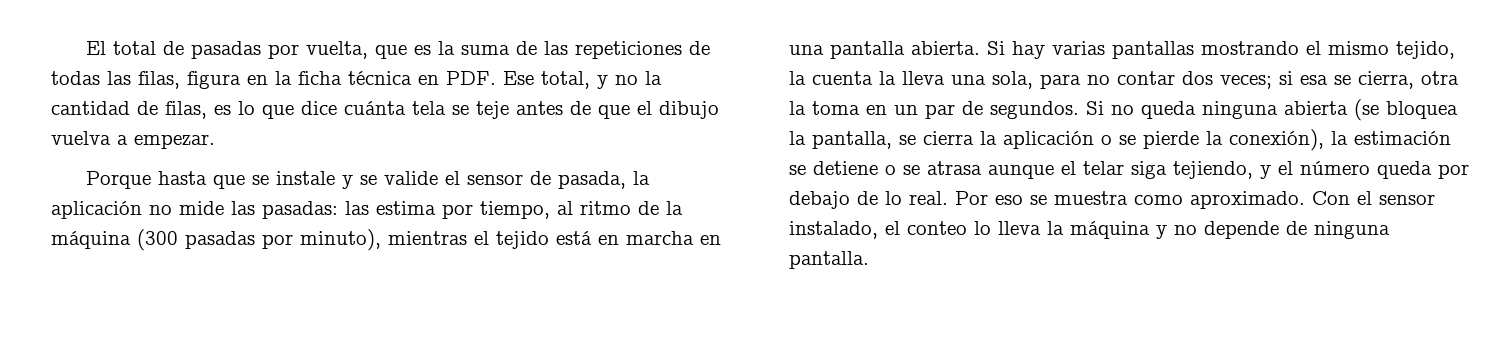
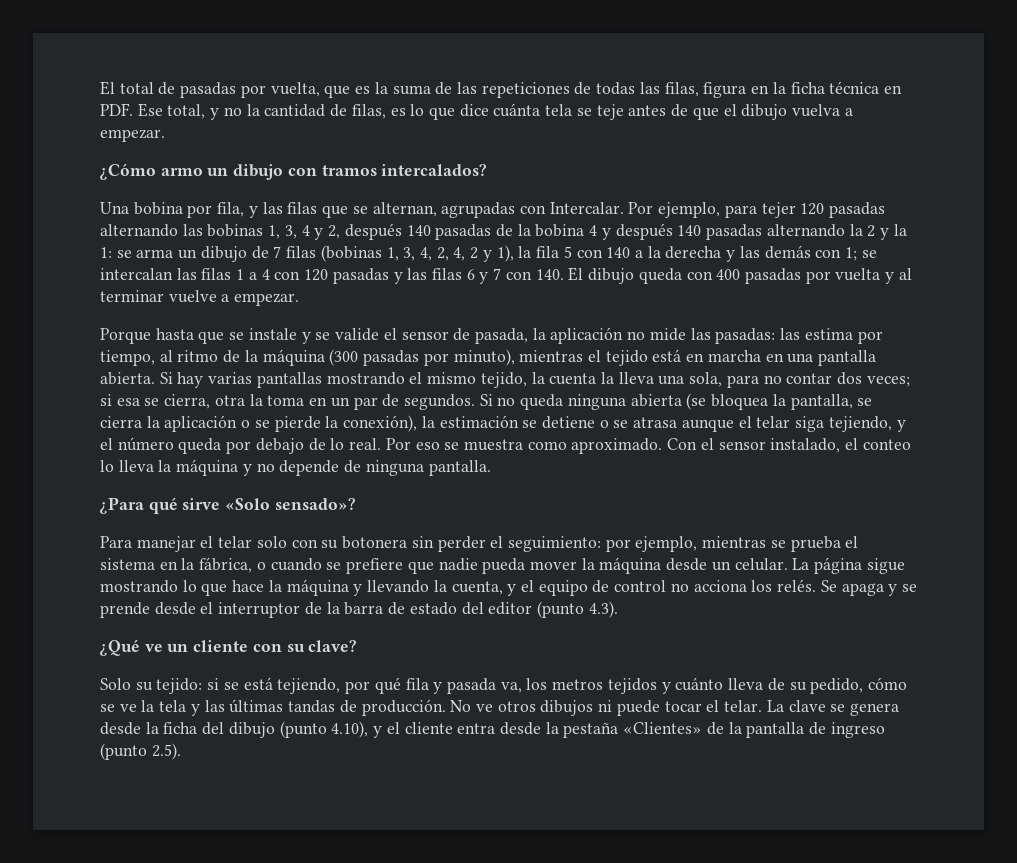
(215, 141) none -> [100,163,488,180] [100,202,886,218] [100,223,907,240] [100,245,877,262] [100,267,912,284] [100,290,300,306] // ¿Cómo armo un dibujo con tramos intercalados? // Una bobina por fila, y las filas que se alternan, agrupadas con Intercalar. Por ejemplo, para tejer 120 pasadas alternando las bobinas 1, 3, 4 y 2, después 140 pasadas de la bobina 4 y después 140 pasadas alternando la 2 y la 1: se arma un dibujo de 7 filas (bobinas 1, 3, 4, 2, 4, 2 y 1), la fila 5 con 140 a la derecha y las demás con 1; se intercalan las filas 1 a 4 con 120 pasadas y las filas 6 y 7 con 140. El dibujo queda con 400 pasadas por vuelta y al terminar vuelve a empezar.
(869, 260) none -> [100,497,356,514] [100,536,859,552] [100,557,905,574] [100,579,917,596] [100,601,618,618] [100,639,358,656] [100,677,907,694] [100,699,899,716] [100,721,885,738] [100,743,181,760] // ¿Para qué sirve «Solo sensado»? // Para manejar el telar solo con su botonera sin perder el seguimiento: por ejemplo, mientras se prueba el sistema en la fábrica, o cuando se prefiere que nadie pueda mover la máquina desde un celular. La página sigue mostrando lo que hace la máquina y llevando la cuenta, y el equipo de control no acciona los relés. Se apaga y se prende desde el interruptor de la barra de estado del editor (punto 4.3). // ¿Qué ve un cliente con su clave? // Solo su tejido: si se está tejiendo, por qué fila y pasada va, los metros tejidos y cuánto lleva de su pedido, cómo se ve la tela y las últimas tandas de producción. No ve otros dibujos ni puede tocar el telar. La clave se genera desde la ficha del dibujo (punto 4.10), y el cliente entra desde la pestaña «Clientes» de la pantalla de ingreso (punto 2.5).

